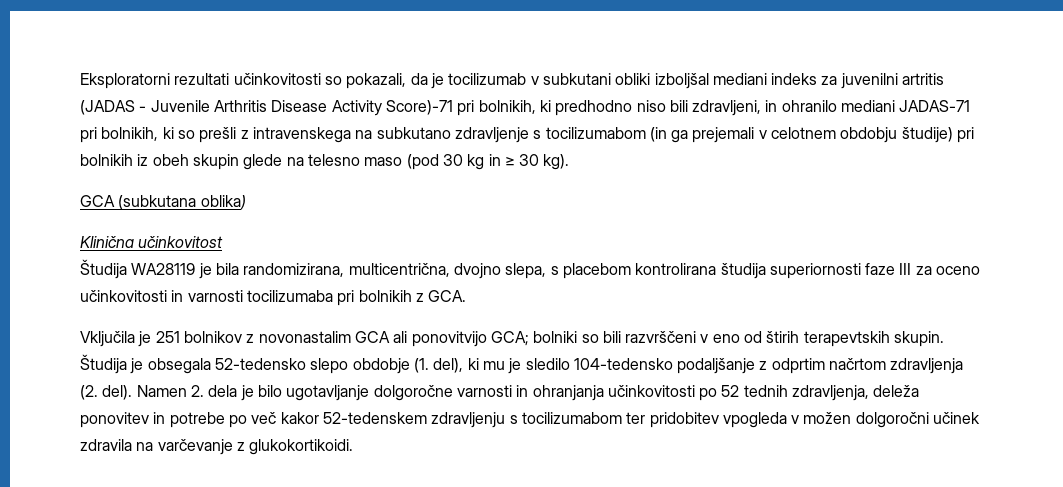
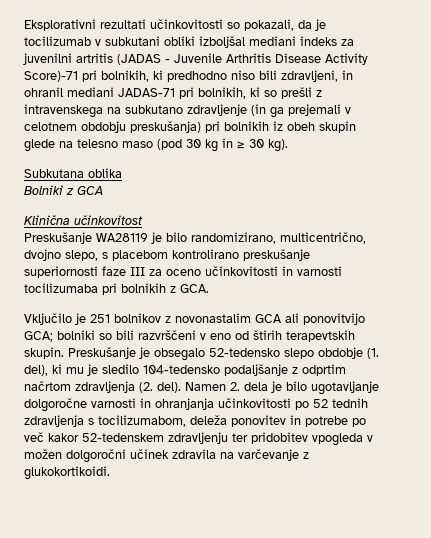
[80,73,170,89] Eksploratorni -> [24,19,96,31] Eksplorativni
[781,100,837,112] ohranilo -> [24,87,63,97] ohranil
[533,127,646,139] s tocilizumabom -> (247, 110) none
[901,127,953,143] študije) -> [130,121,201,133] preskušanja)
[80,195,246,210] GCA (subkutana oblika) -> [24,168,122,178] [24,185,103,195] Subkutana oblika // Bolniki z GCA
[80,259,127,279] Študija -> [24,232,92,244] Preskušanje
[215,263,766,279] bila randomizirana, multicentrična, dvojno slepa, s placebom kontrolirana študija -> [166,232,366,244] [24,249,310,261] bilo randomizirano, multicentrično, dvojno slepo, s placebom kontrolirano preskušanje
[80,331,135,347] Vključila -> [24,313,72,325] Vključilo
[80,354,211,374] Študija je obsegala -> [68,347,205,361] Preskušanje je obsegalo
[792,385,870,401] zdravljenja, -> [24,415,186,427] zdravljenja s tocilizumabom,
[509,412,622,424] s tocilizumabom -> (228, 438) none

